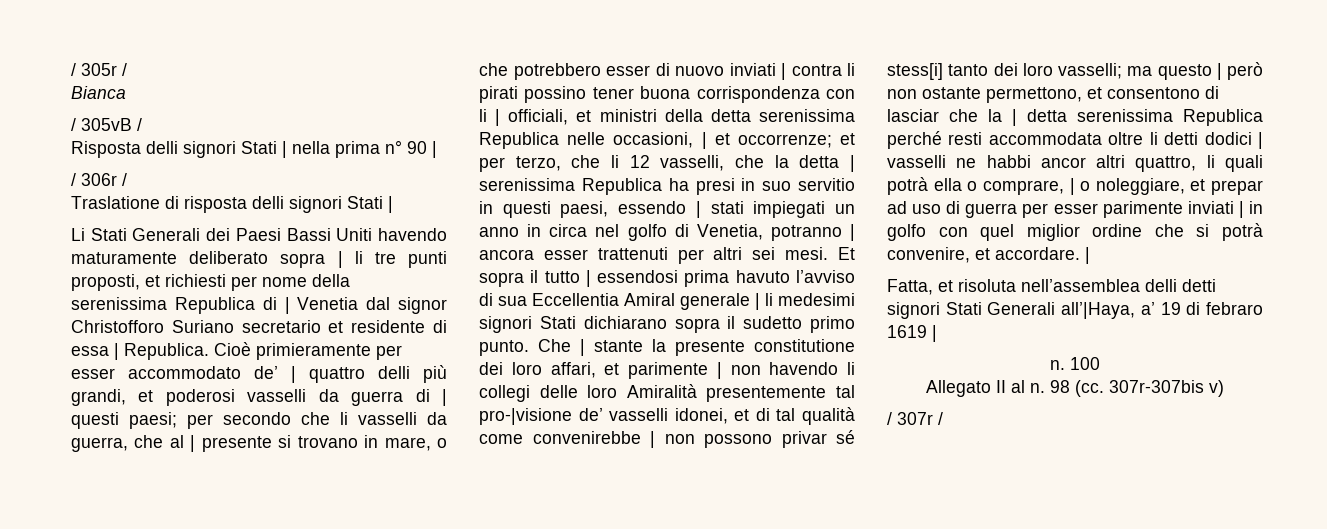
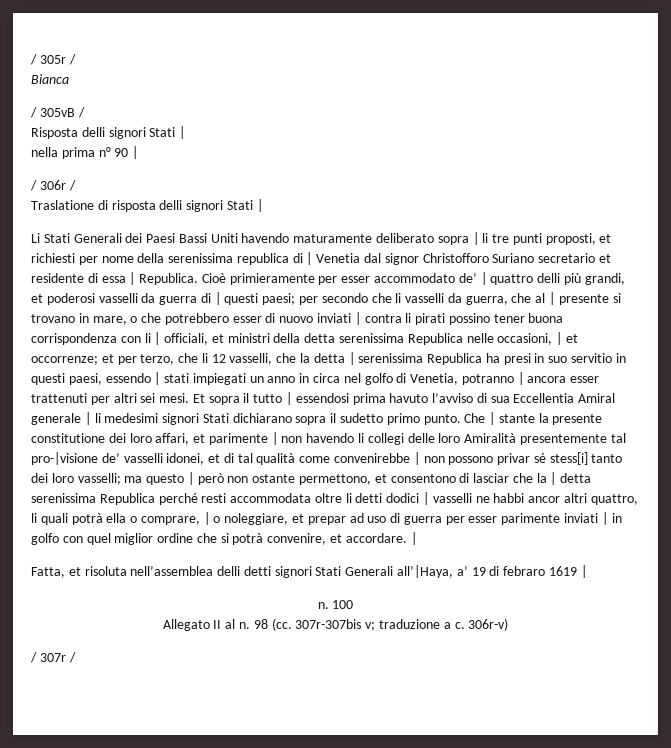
(287, 149) none -> (186, 132) //
[174,297,255,314] Republica -> [236,253,289,265] republica
[1209,380,1224,397] v) -> [365,618,509,631] v; traduzione a c. 306r-v)

